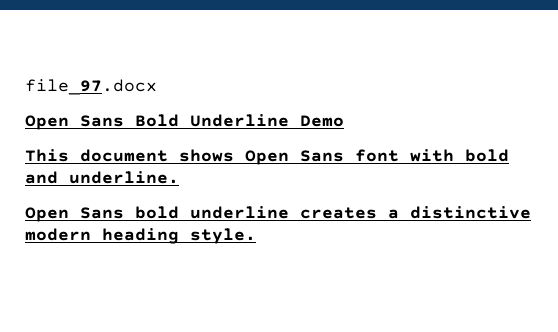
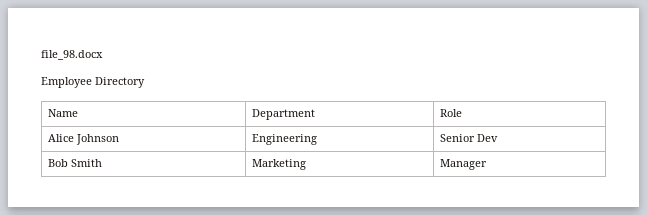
[25,79,157,95] [25,114,344,130] [25,149,509,165] [25,171,179,184] [25,206,531,222] [25,228,256,244] file_97.docx // Open Sans Bold Underline Demo // This document shows Open Sans font with bold and underline. // Open Sans bold underline creates a distinctive modern heading style. -> [41,50,103,60] [41,77,145,88] [47,109,78,117] [251,109,315,120] [439,109,462,117] [47,134,119,145] [251,134,317,145] [439,134,498,142] [47,159,102,167] [251,159,306,170] [439,159,487,170] file_98.docx // Employee Directory // Name | Department | Role // Alice Johnson | Engineering | Senior Dev // Bob Smith | Marketing | Manager

